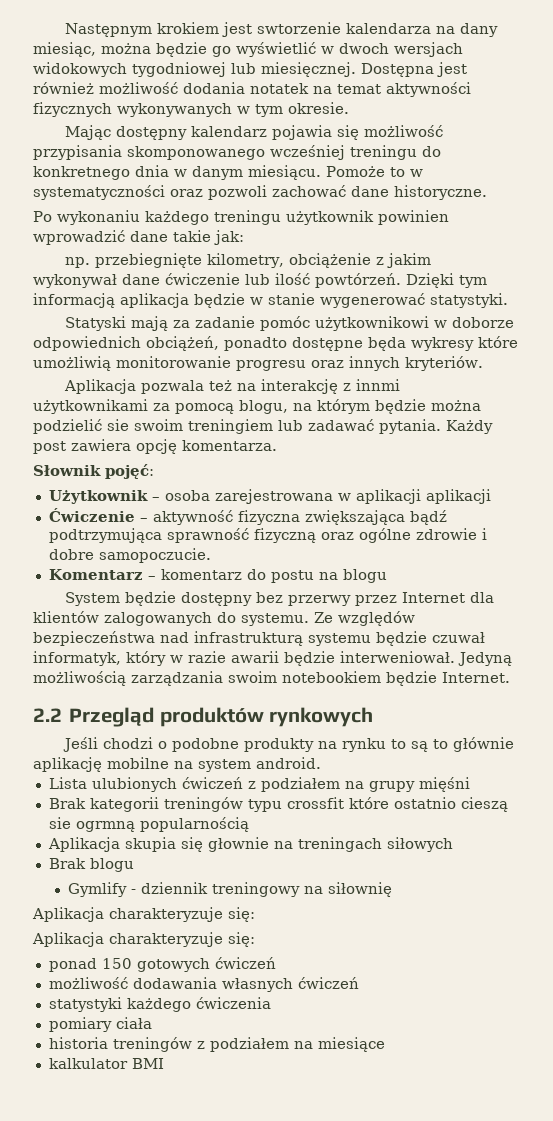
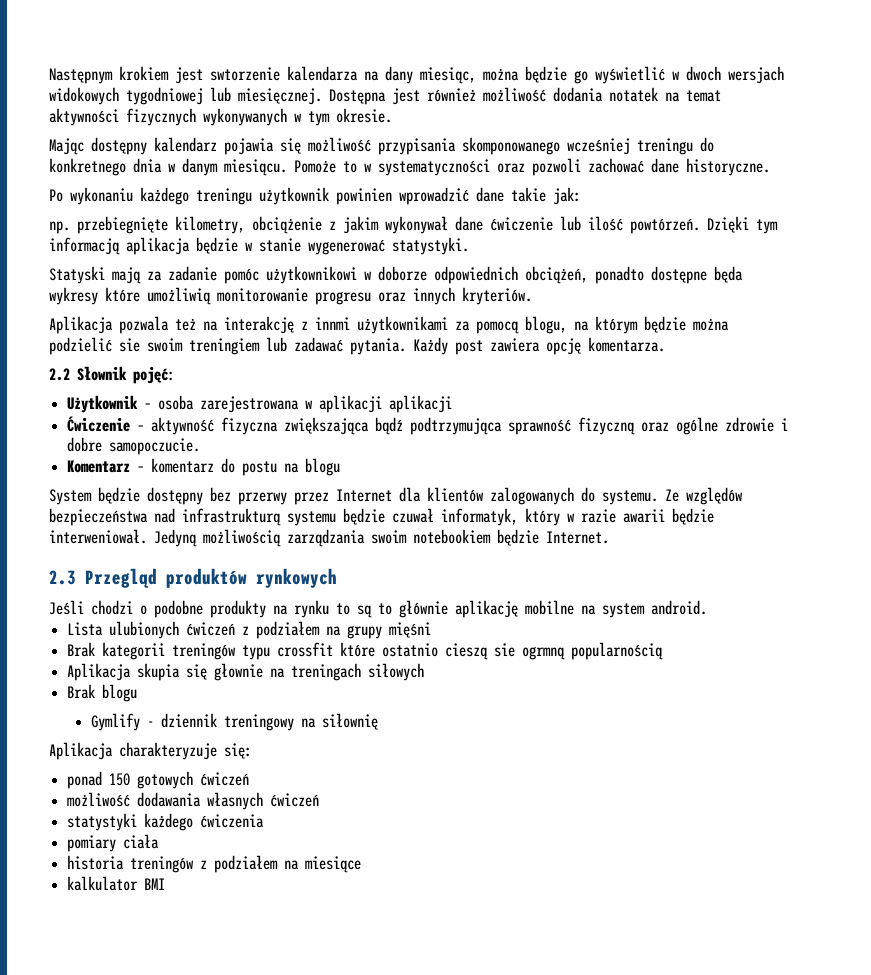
(277, 445) none -> [49,368,70,381] 2.2
[33,708,62,722] 2.2 -> [49,570,76,585] 2.3
[32,932,255,947] // Aplikacja charakteryzuje się: -> (252, 751) none

